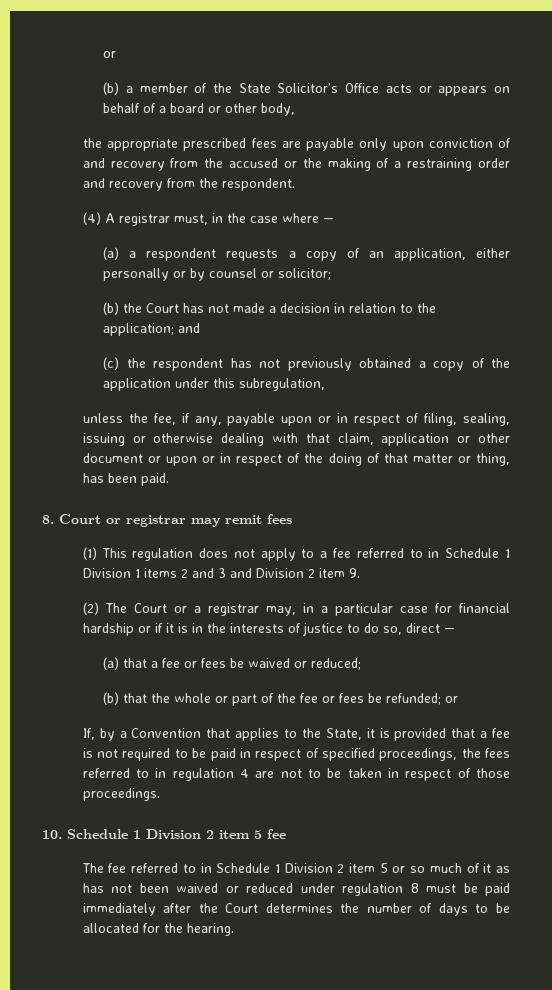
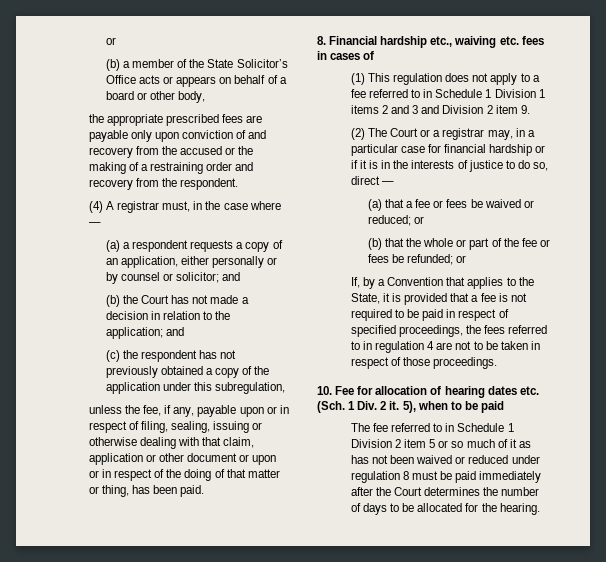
(332, 274) none -> [222,272,241,281] and
[59,514,292,527] Court or registrar may remit fees -> [329,36,544,48] [317,51,375,60] Financial hardship etc., waiving etc. fees in cases of
(362, 664) none -> [414,216,425,224] or
[67,829,286,840] Schedule 1 Division 2 item 5 fee -> [335,386,539,398] [317,401,504,413] Fee for allocation of hearing dates etc. (Sch. 1 Div. 2 it. 5), when to be paid

